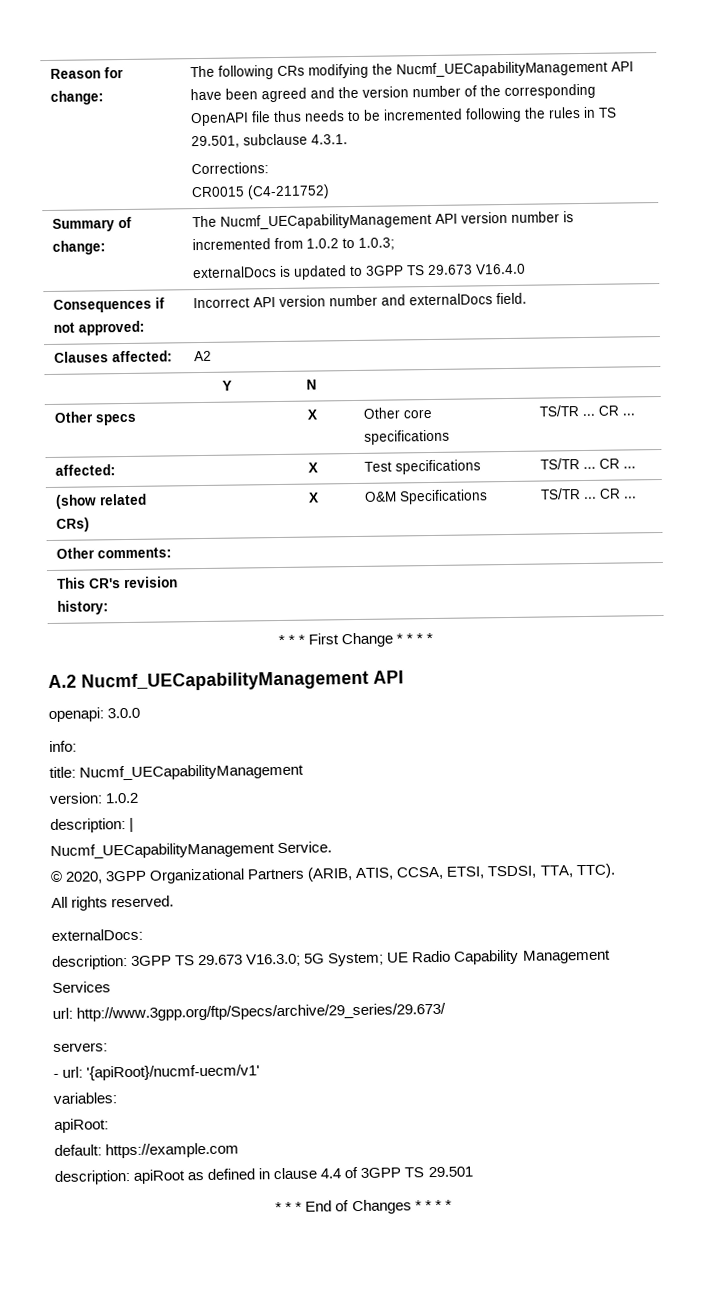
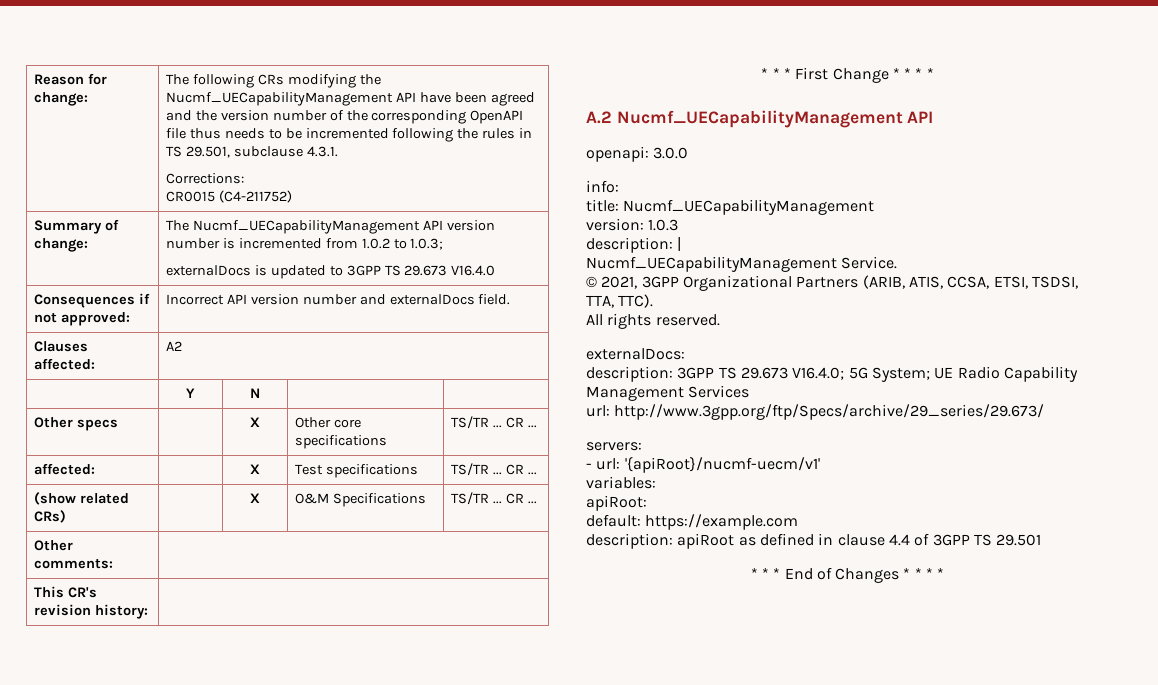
[105,792,140,804] 1.0.2 -> [648,219,679,231] 1.0.3
[65,871,104,884] 2020, -> [601,276,638,289] 2021,
[246,953,302,967] V16.3.0; -> [792,367,845,380] V16.4.0;

